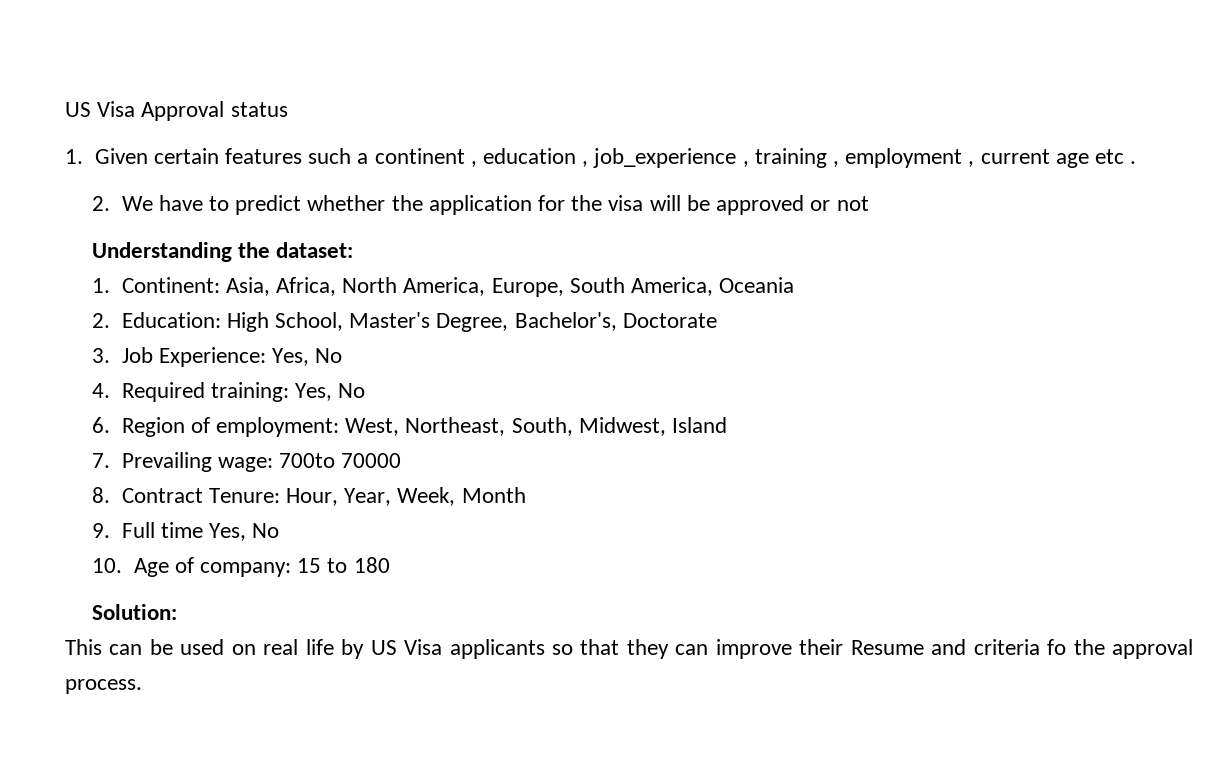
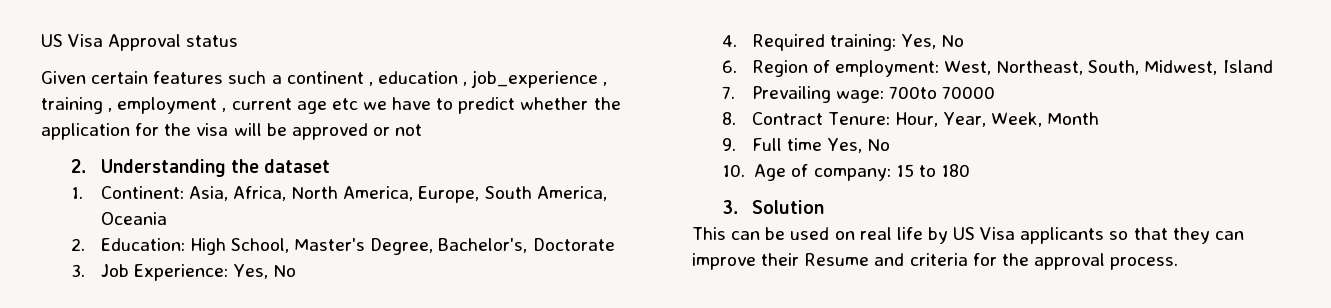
[65,149,83,164] 1. -> (239, 41) none
[1130,161,1137,164] [92,196,153,211] . // 2. We -> [362,101,387,110] we
(869, 203) none -> [70,159,86,173] 2.
[276,242,354,258] dataset: -> [263,159,330,173] dataset
[92,604,178,620] Solution: -> [721,200,824,214] 3. Solution
[1047,639,1067,655] fo -> [972,253,997,266] for

